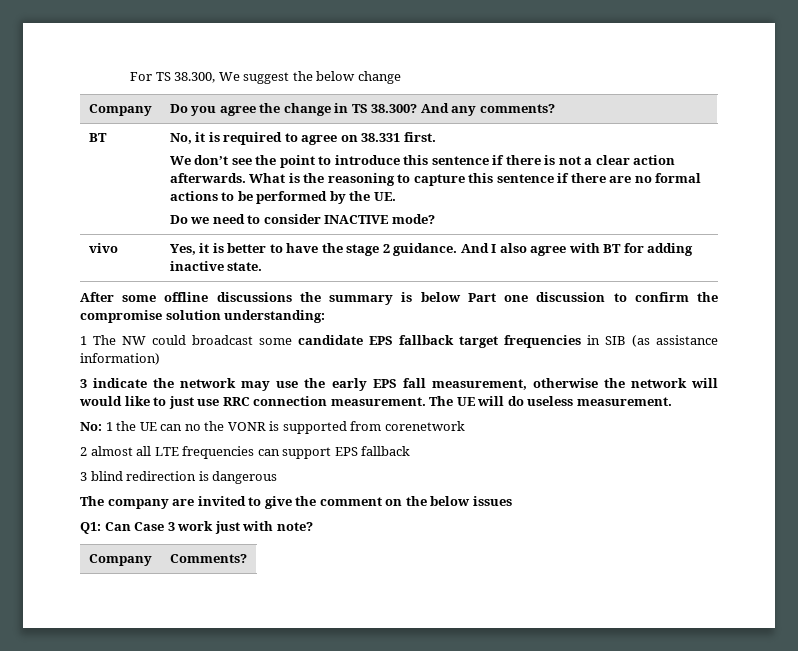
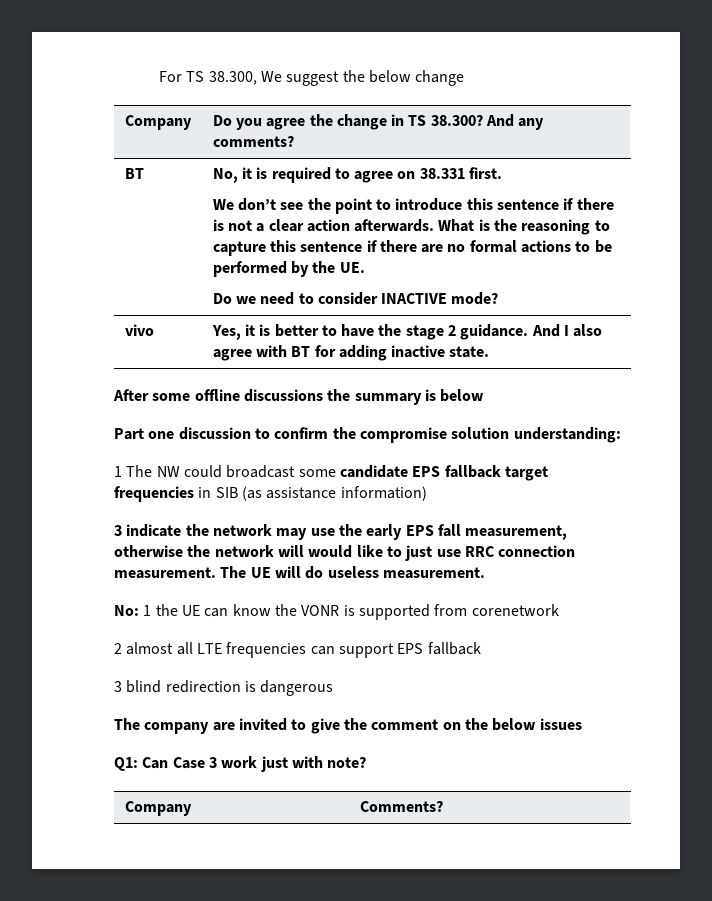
(461, 297) none -> (485, 395) //
[184,424,201,431] no -> [232,604,271,616] know

